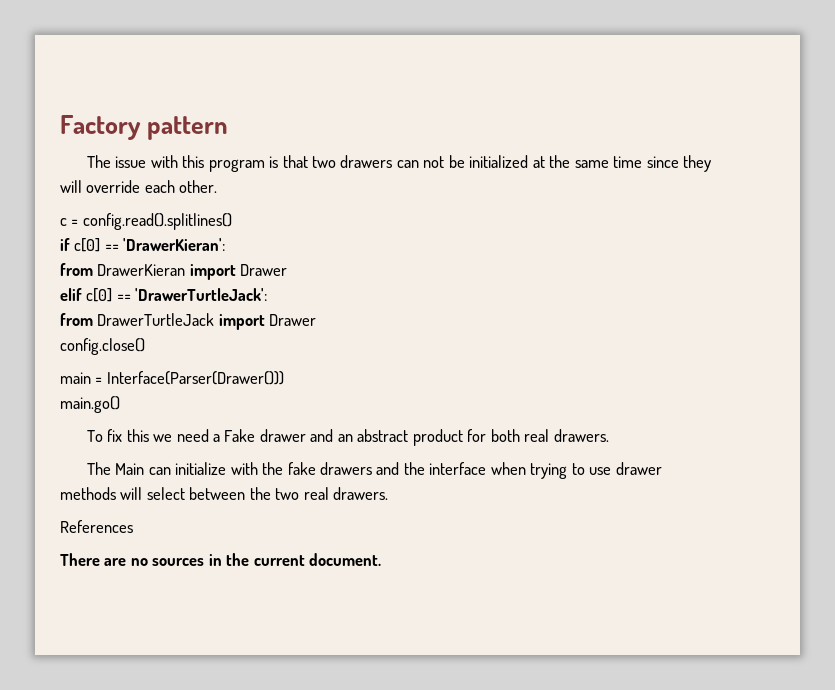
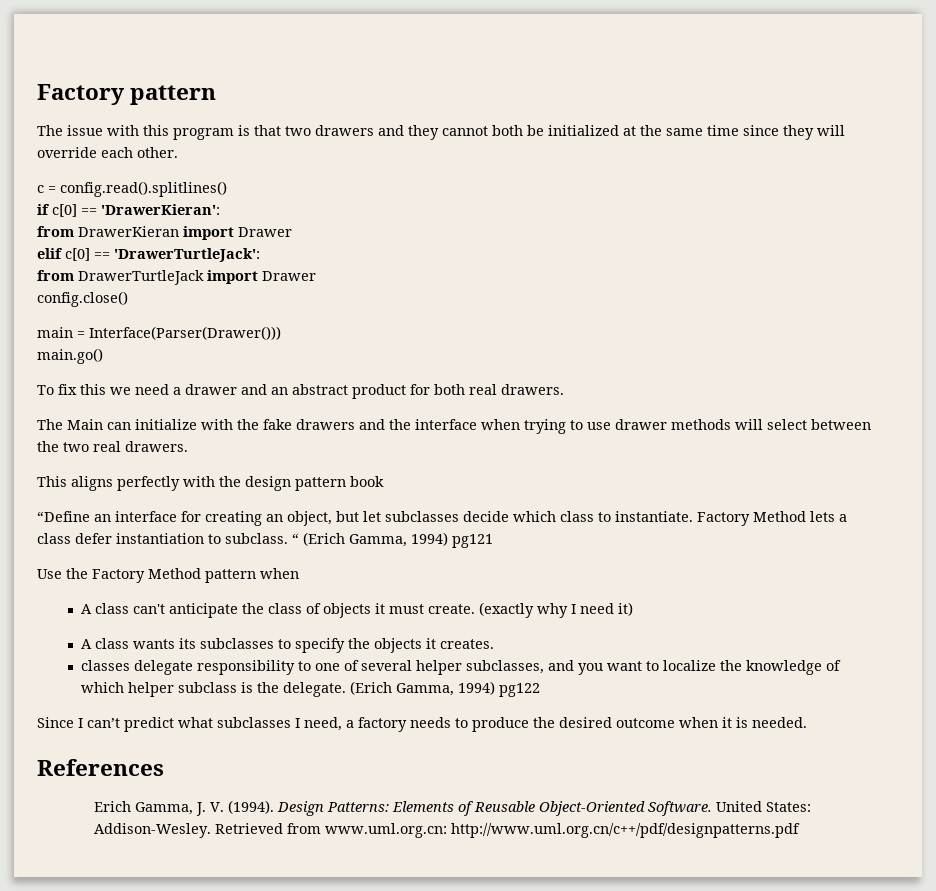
[396,156,445,168] can not -> [378,125,523,140] and they cannot both
[224,429,256,442] Fake -> (181, 391) none
[60,520,133,533] [60,553,382,566] References // There are no sources in the current document. -> [37,476,384,491] [37,511,847,526] [37,532,493,548] [37,568,299,583] [81,602,634,618] [81,638,495,653] [81,660,842,675] [81,681,541,697] [37,717,807,732] [37,759,164,776] [93,800,811,816] [93,823,800,838] This aligns perfectly with the design pattern book // “Define an interface for creating an object, but let subclasses decide which class to instantiate. Factory Method lets a class defer instantiation to subclass. “ (Erich Gamma, 1994) pg121 // Use the Factory Method pattern when // A class can't anticipate the class of objects it must create. (exactly why I need it) // A class wants its subclasses to specify the objects it creates. // classes delegate responsibility to one of several helper subclasses, and you want to localize the knowledge of which helper subclass is the delegate. (Erich Gamma, 1994) pg122 // Since I can’t predict what subclasses I need, a factory needs to produce the desired outcome when it is needed. // References // Erich Gamma, J. V. (1994). Design Patterns: Elements of Reusable Object-Oriented Software. United States: Addison-Wesley. Retrieved from www.uml.org.cn: http://www.uml.org.cn/c++/pdf/designpatterns.pdf

